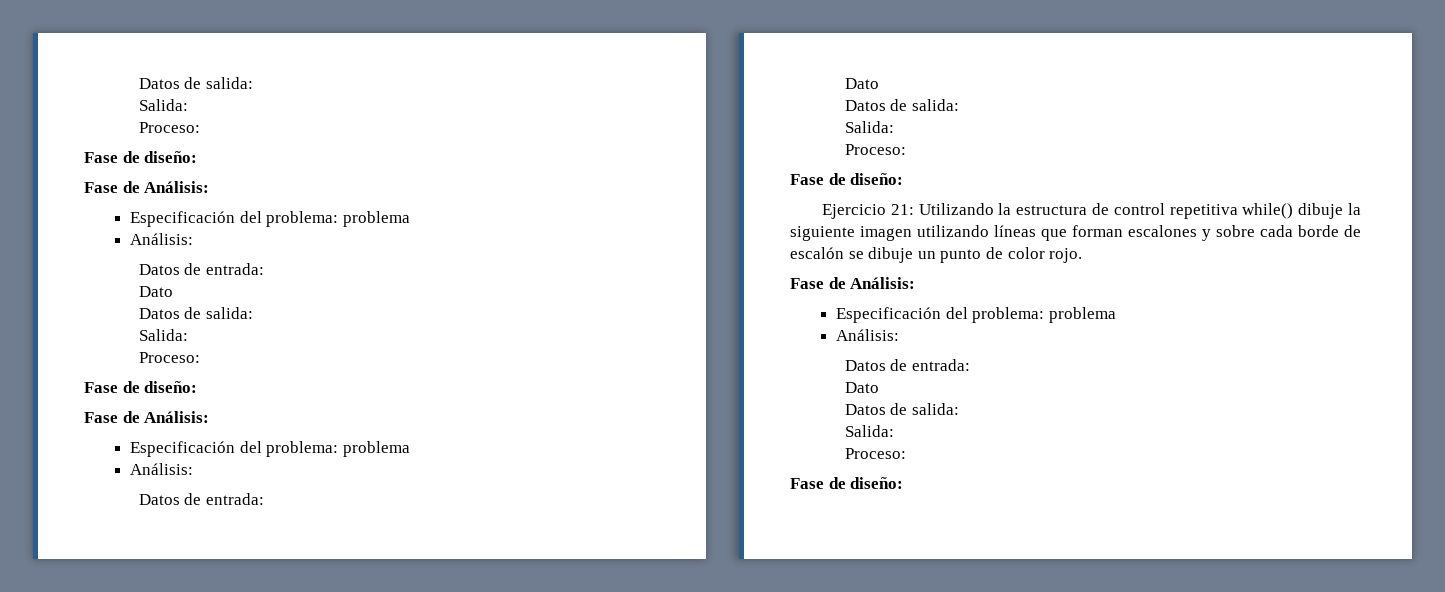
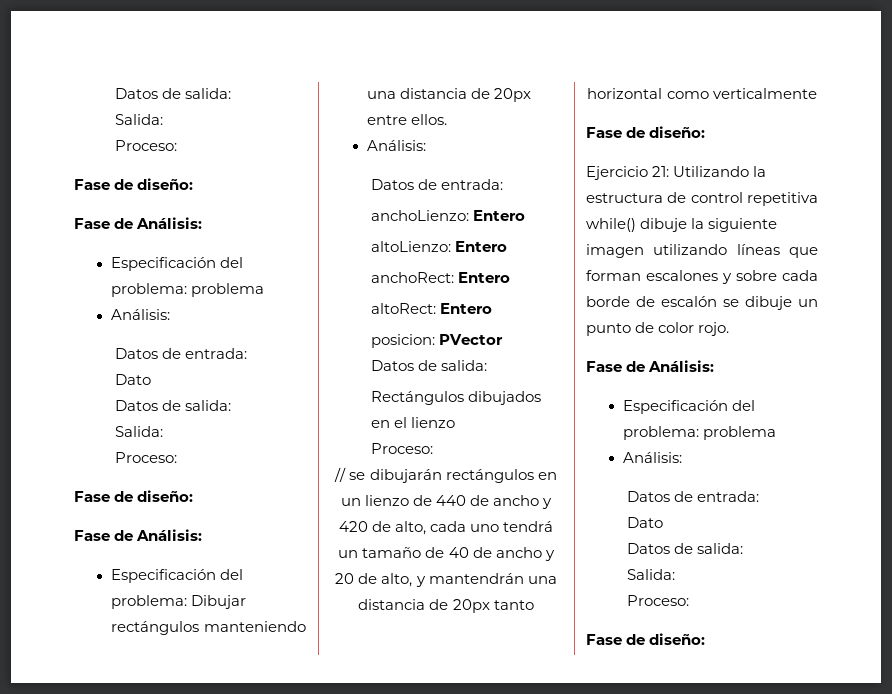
[342,441,410,457] [130,463,194,475] [138,493,264,505] [844,78,879,89] [844,99,959,111] [844,121,894,133] [844,144,906,155] problema // Análisis: // Datos de entrada: // Dato // Datos de salida: // Salida: // Proceso: -> [190,595,246,609] [110,621,306,635] [366,88,532,102] [366,114,447,125] [366,140,426,151] [370,179,503,190] [370,210,525,221] [370,241,507,252] [370,272,510,283] [370,303,492,314] [370,334,503,348] [370,360,487,371] [370,391,541,405] [370,417,455,428] [370,443,433,454] [334,467,557,483] [340,495,553,509] [338,521,554,535] [338,547,555,561] [335,573,557,587] [358,599,534,613] [587,88,817,99] Dibujar rectángulos manteniendo una distancia de 20px entre ellos. // Análisis: // Datos de entrada: // anchoLienzo: Entero // altoLienzo: Entero // anchoRect: Entero // altoRect: Entero // posicion: PVector // Datos de salida: // Rectángulos dibujados en el lienzo // Proceso: // // se dibujarán rectángulos en un lienzo de 440 de ancho y 420 de alto, cada uno tendrá un tamaño de 40 de ancho y 20 de alto, y mantendrán una distancia de 20px tanto horizontal como verticalmente

